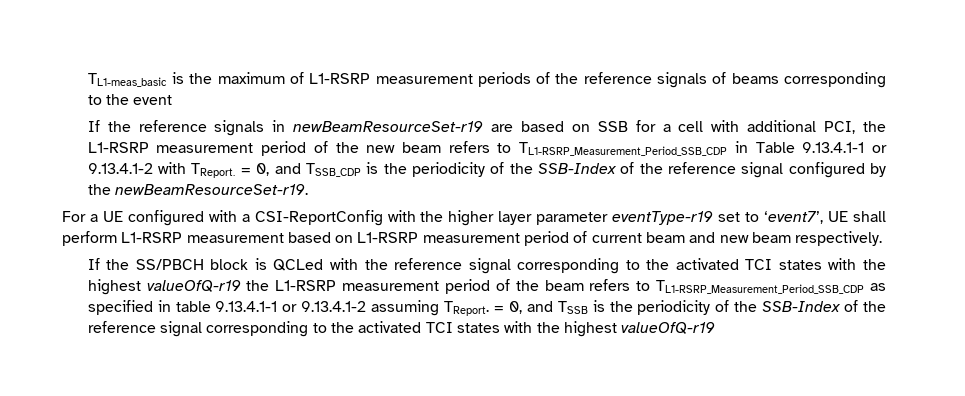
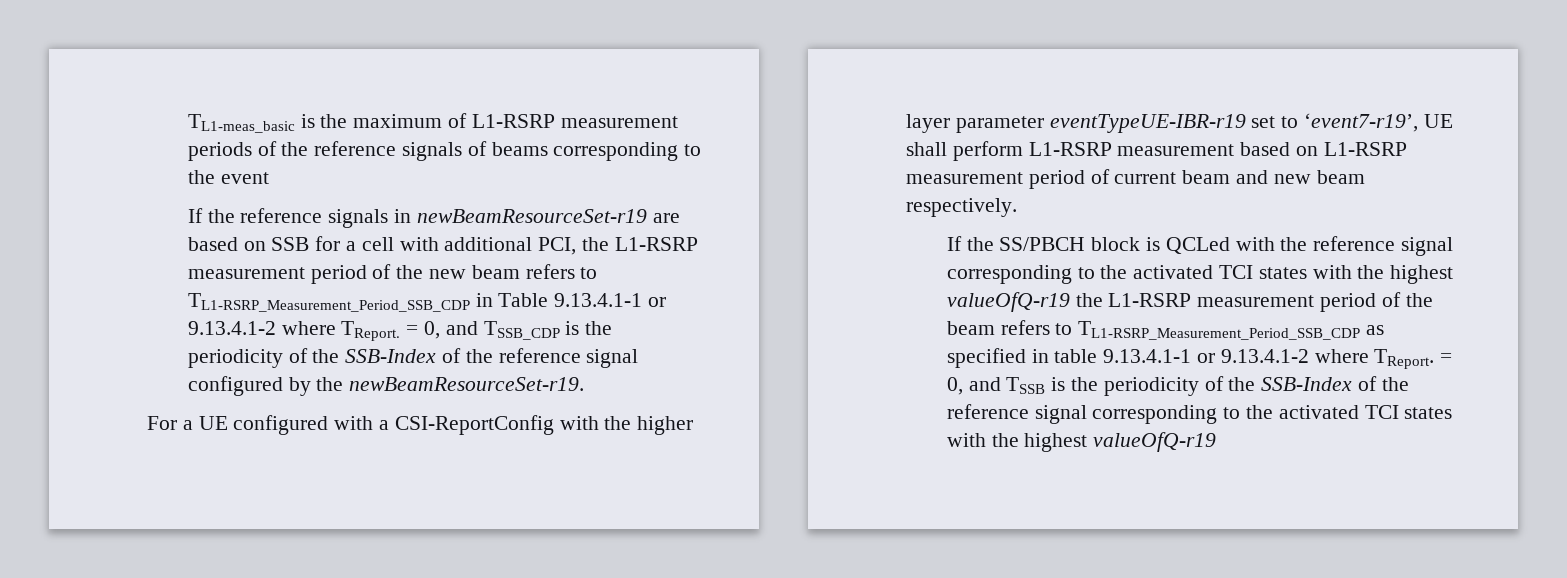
[158,162,187,174] with -> [281,321,336,335] where
[612,211,714,225] eventType-r19 -> [1049,114,1246,133] eventTypeUE-IBR-r19
[764,211,824,224] ‘event7’, -> [1303,113,1418,132] ‘event7-r19’,
[371,300,440,316] assuming -> [1314,349,1369,363] where

